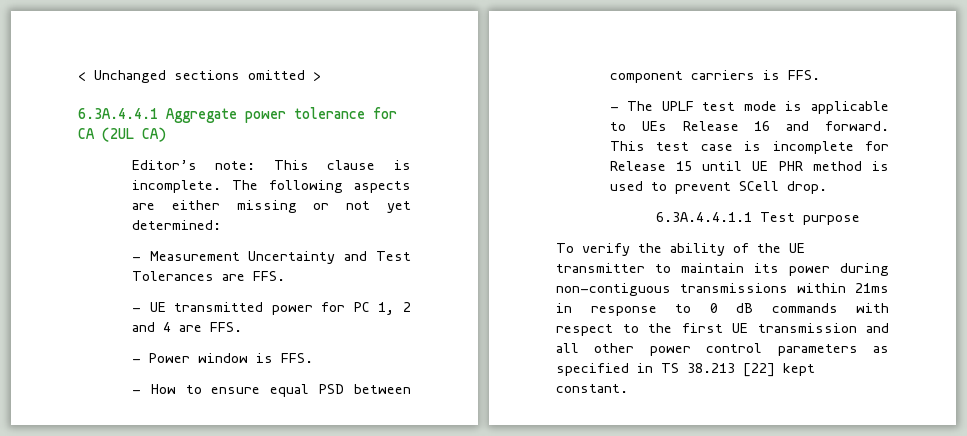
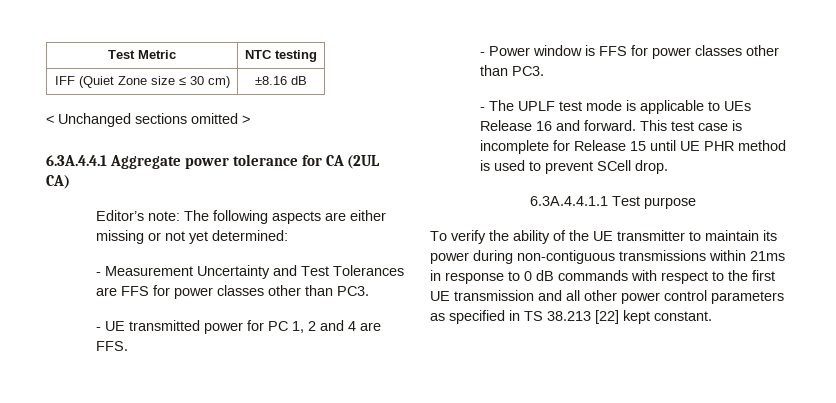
(78, 76) none -> [108,50,176,59] [245,50,317,62] [54,76,230,88] [255,76,307,85] Test Metric | NTC testing // IFF (Quiet Zone size ≤ 30 cm) | ±8.16 dB //
[273,160,411,170] [131,180,221,193] This clause is incomplete. -> (180, 216) none
[252,271,285,281] FFS. -> [120,285,369,299] FFS for power classes other than PC3.
[280,353,313,363] [131,384,411,397] [609,70,820,83] FFS. // - How to ensure equal PSD between component carriers is FFS. -> [598,45,779,59] [479,65,544,76] FFS for power classes other than PC3.

